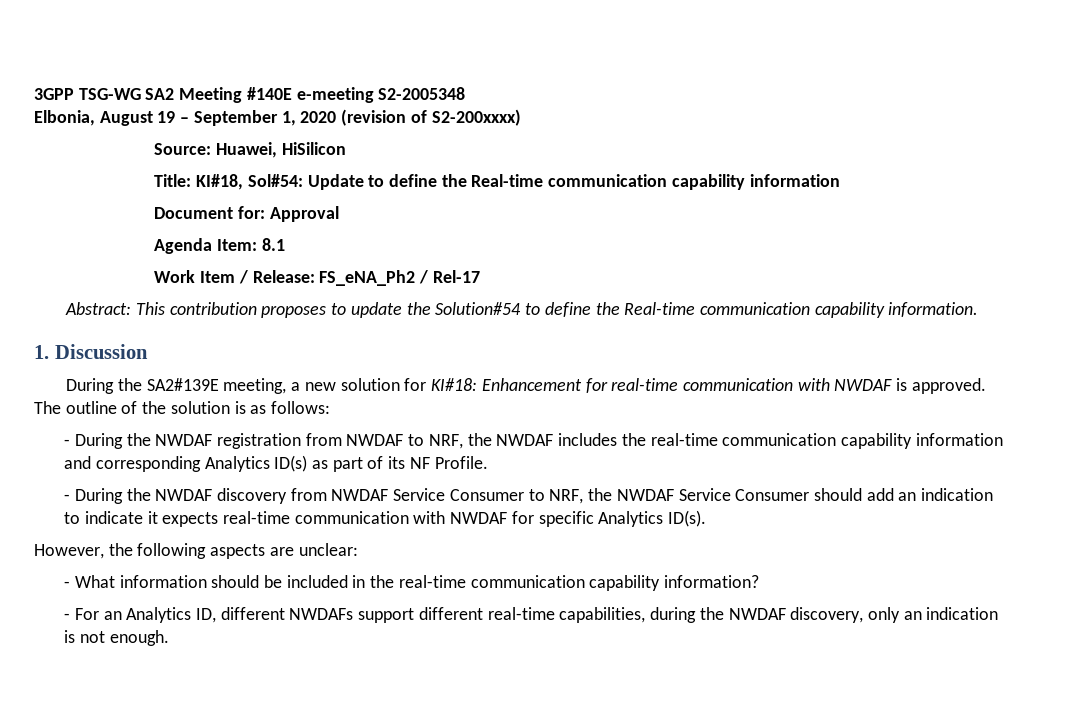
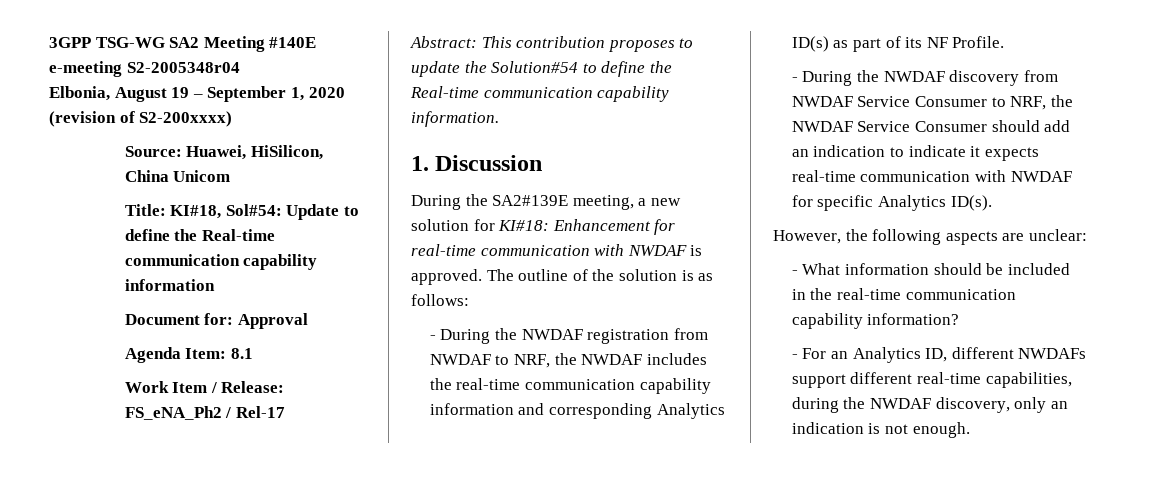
[378,87,466,100] S2-2005348 -> [126,62,240,73] S2-2005348r04
[281,142,346,155] HiSilicon -> [250,145,323,160] [124,170,231,182] HiSilicon, China Unicom

